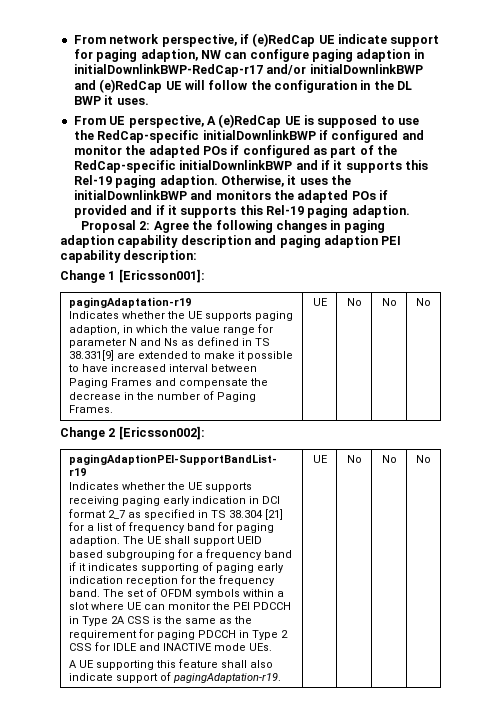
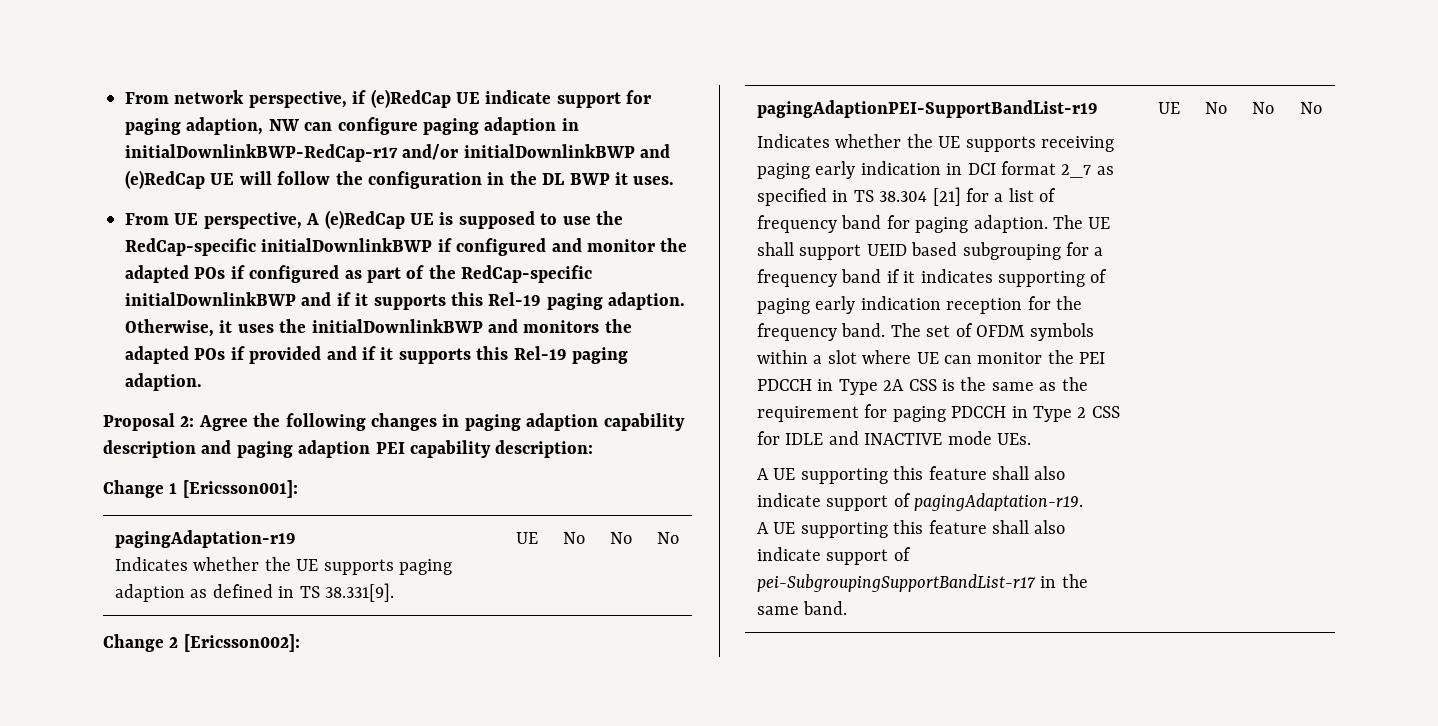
[69,324,274,335] [69,337,271,348] [69,350,294,361] [68,364,258,372] [69,378,269,388] [69,391,257,402] [69,405,114,413] adaption, in which the value range for parameter N and Ns as defined in TS 38.331[9] are extended to make it possible to have increased interval between Paging Frames and compensate the decrease in the number of Paging Frames. -> [115,583,395,602] adaption as defined in TS 38.331[9].
(282, 678) none -> [757,520,1066,538] [757,547,911,565] [757,574,1088,592] [757,601,848,615] // A UE supporting this feature shall also indicate support of pei-SubgroupingSupportBandList-r17 in the same band.

